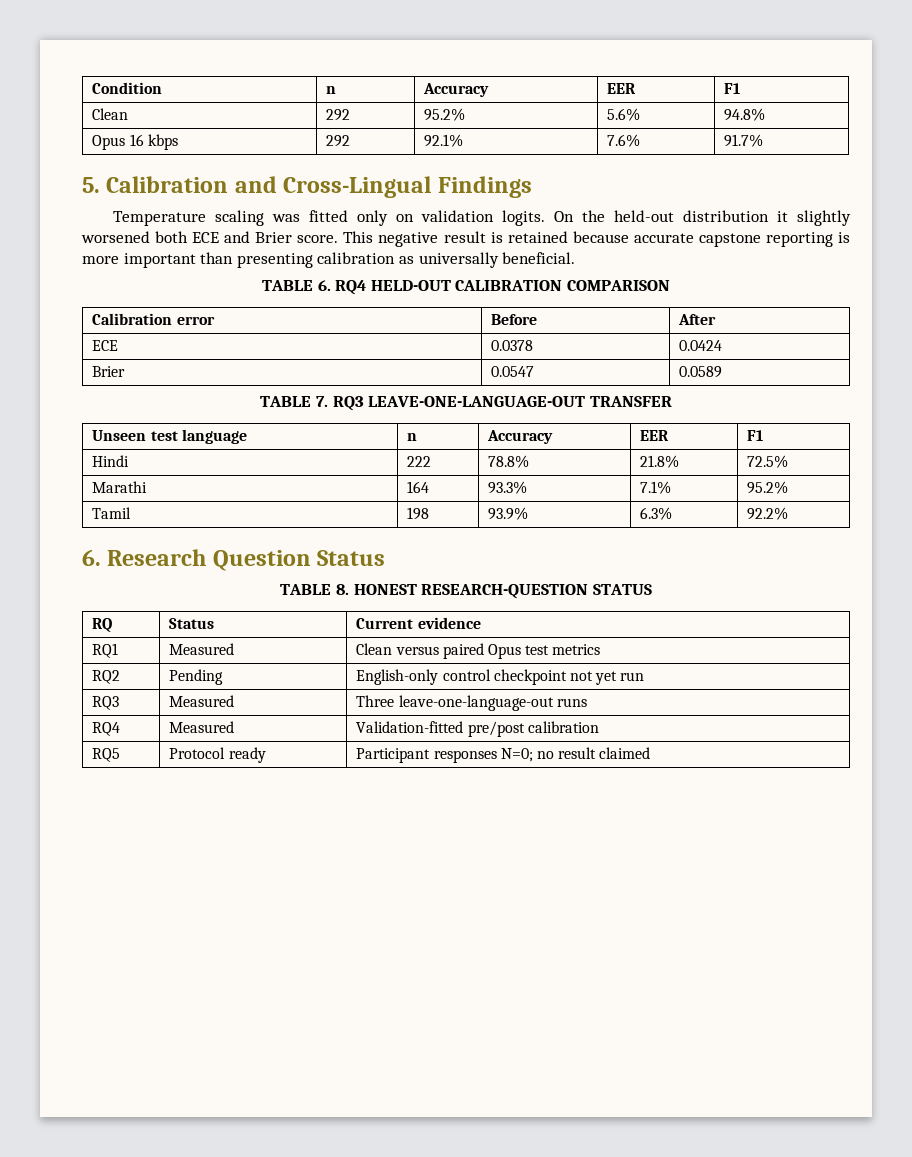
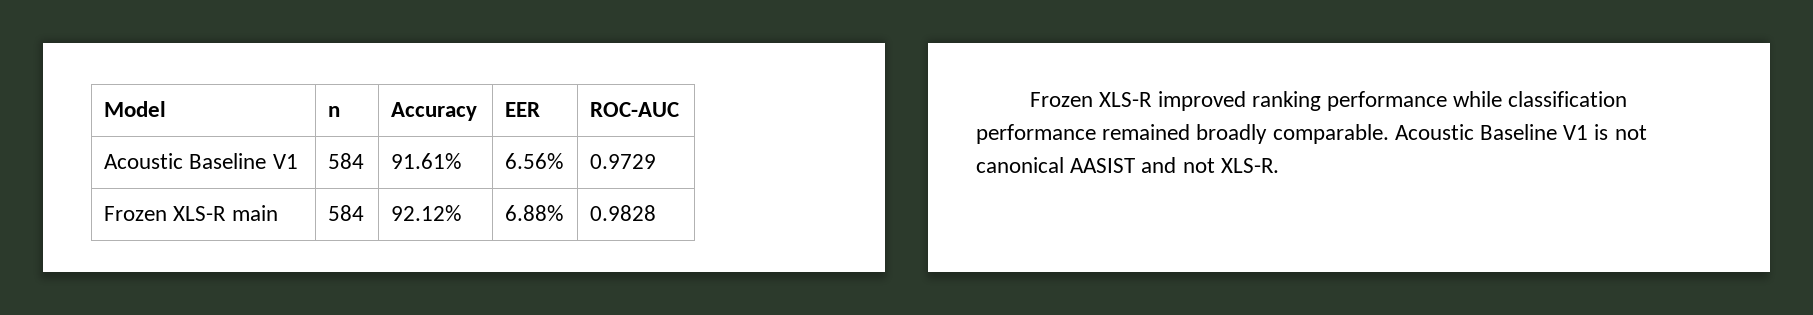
[92,82,163,94] [326,86,337,94] [423,83,490,97] [607,83,637,94] [724,83,741,94] [92,108,129,120] [326,109,351,121] [424,108,466,121] [607,108,641,121] [724,108,766,121] [92,134,178,150] [326,135,351,147] [424,134,464,147] [607,134,641,147] [724,134,764,147] [82,176,532,198] [113,210,851,226] [81,231,851,247] [82,252,576,268] [262,280,670,295] [92,313,215,325] [491,314,538,325] [678,314,717,325] [92,340,119,351] [491,340,534,351] [679,340,723,351] [92,366,126,377] [491,366,535,377] [679,366,723,378] [260,396,672,411] [92,429,247,444] [407,433,418,441] [487,430,554,444] [640,430,670,441] [747,430,764,441] [92,455,130,467] [407,456,432,467] [488,455,530,468] [640,455,680,468] [747,455,789,468] [92,481,148,493] [407,481,430,493] [488,481,528,494] [640,481,672,494] [747,481,789,494] [92,507,132,519] [407,507,430,520] [488,507,529,520] [640,507,673,520] [747,507,789,520] [82,549,386,571] [280,584,652,599] [92,618,113,632] [169,618,215,629] [356,617,481,629] [92,643,119,658] [169,643,235,655] [356,643,601,659] [92,670,121,684] [169,669,224,685] [356,669,645,685] [92,696,120,710] [169,695,235,707] [356,695,587,711] [92,722,121,736] [169,721,235,733] [356,721,599,737] [92,748,121,762] [169,747,266,763] [356,747,651,763] Condition | n | Accuracy | EER | F1 // Clean | 292 | 95.2% | 5.6% | 94.8% // Opus 16 kbps | 292 | 92.1% | 7.6% | 91.7% // 5. Calibration and Cross-Lingual Findings // Temperature scaling was fitted only on validation logits. On the held-out distribution it slightly worsened both ECE and Brier score. This negative result is retained because accurate capstone reporting is more important than presenting calibration as universally beneficial. // TABLE 6. RQ4 HELD-OUT CALIBRATION COMPARISON // Calibration error | Before | After // ECE | 0.0378 | 0.0424 // Brier | 0.0547 | 0.0589 // TABLE 7. RQ3 LEAVE-ONE-LANGUAGE-OUT TRANSFER // Unseen test language | n | Accuracy | EER | F1 // Hindi | 222 | 78.8% | 21.8% | 72.5% // Marathi | 164 | 93.3% | 7.1% | 95.2% // Tamil | 198 | 93.9% | 6.3% | 92.2% // 6. Research Question Status // TABLE 8. HONEST RESEARCH-QUESTION STATUS // RQ | Status | Current evidence // RQ1 | Measured | Clean versus paired Opus test metrics // RQ2 | Pending | English-only control checkpoint not yet run // RQ3 | Measured | Three leave-one-language-out runs // RQ4 | Measured | Validation-fitted pre/post calibration // RQ5 | Protocol ready | Participant responses N=0; no result claimed -> [104,101,167,117] [328,106,341,117] [391,102,478,121] [505,102,541,117] [590,102,680,117] [104,153,298,169] [328,153,365,169] [391,153,462,169] [505,153,564,169] [590,154,657,169] [104,205,278,221] [328,205,365,221] [391,205,462,221] [505,205,564,221] [590,205,657,221] [1030,91,1628,111] [976,124,1647,144] [976,157,1279,173] Model | n | Accuracy | EER | ROC-AUC // Acoustic Baseline V1 | 584 | 91.61% | 6.56% | 0.9729 // Frozen XLS-R main | 584 | 92.12% | 6.88% | 0.9828 // Frozen XLS-R improved ranking performance while classification performance remained broadly comparable. Acoustic Baseline V1 is not canonical AASIST and not XLS-R.

